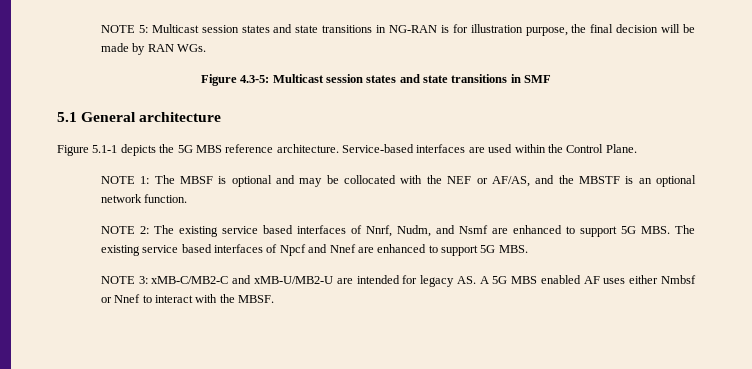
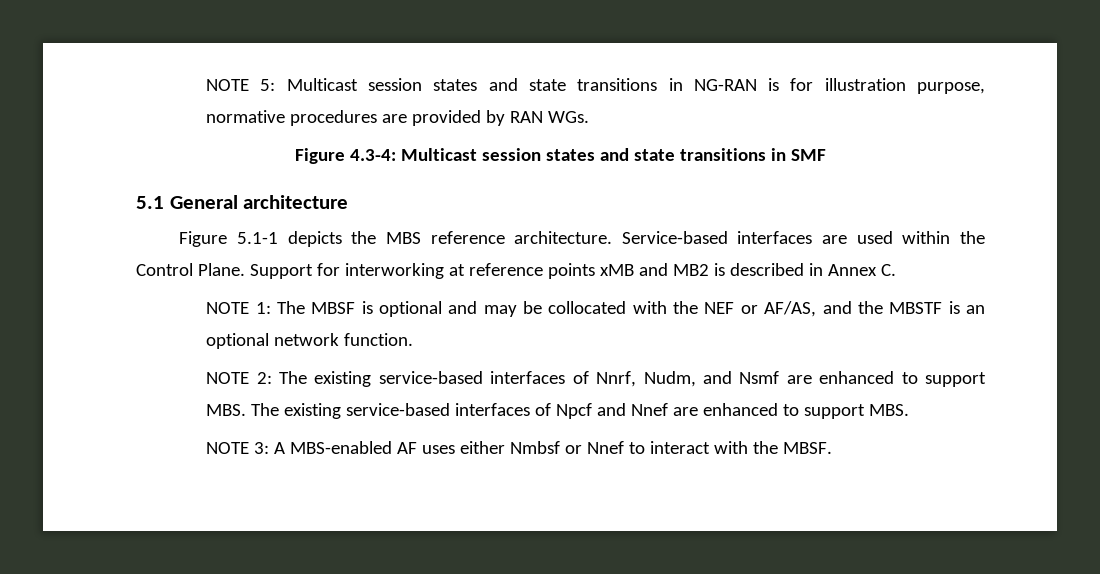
[571,24,695,33] [100,43,129,52] the final decision will be made -> [206,110,482,126] normative procedures are provided
[240,75,270,83] 4.3-5: -> [350,149,397,161] 4.3-4:
[177,145,193,153] 5G -> (377, 237) none
(637, 148) none -> [249,263,896,279] Support for interworking at reference points xMB and MB2 is described in Annex C.
[221,225,293,234] service based -> [378,371,483,384] service-based
[620,226,636,234] 5G -> (987, 379) none
[142,244,212,253] service based -> [346,403,451,416] service-based
[480,245,496,253] 5G -> (866, 411) none
[151,275,581,287] xMB-C/MB2-C and xMB-U/MB2-U are intended for legacy AS. A 5G MBS enabled -> [274,441,393,454] A MBS-enabled

